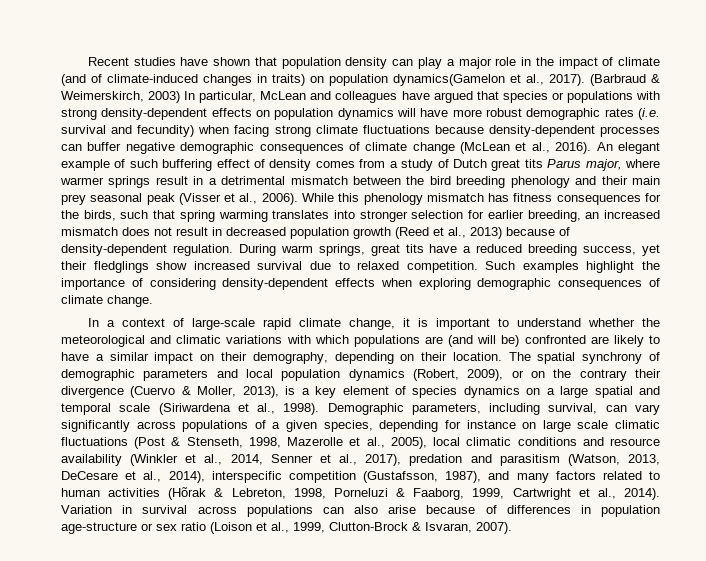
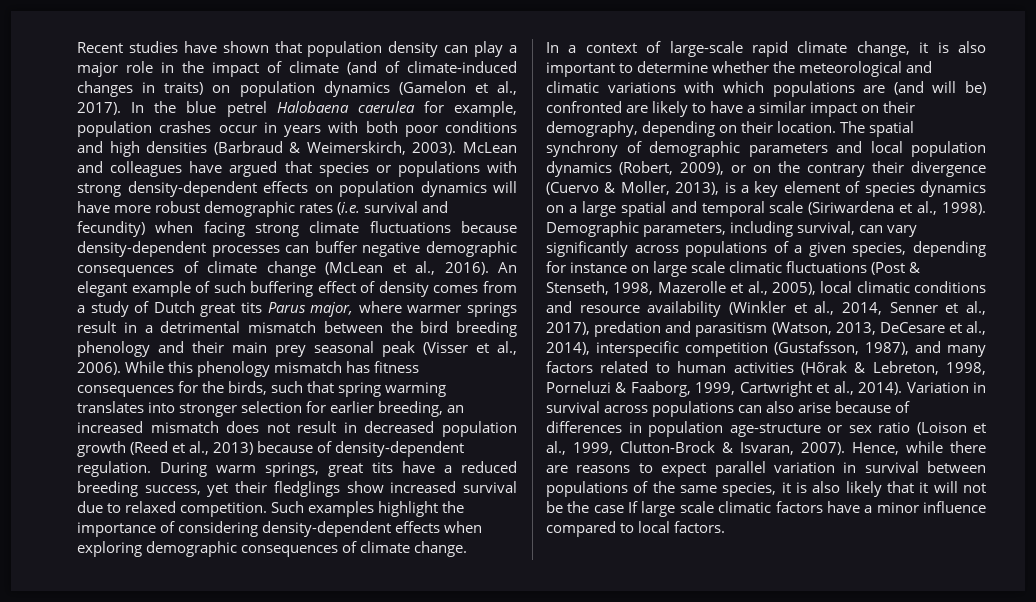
[393,74,505,86] dynamics(Gamelon -> [323,81,466,97] dynamics (Gamelon
[590,74,660,86] [61,91,257,103] (Barbraud & Weimerskirch, 2003) In particular, -> [131,101,517,117] [77,121,517,137] [77,141,457,157] In the blue petrel Halobaena caerulea for example, population crashes occur in years with both poor conditions and high densities (Barbraud & Weimerskirch, 2003).
(428, 322) none -> [958,41,986,53] also
[516,318,581,327] understand -> [637,61,709,73] determine
(512, 528) none -> [852,441,986,455] [546,461,986,477] [546,481,986,497] [546,501,987,517] [546,521,726,537] Hence, while there are reasons to expect parallel variation in survival between populations of the same species, it is also likely that it will not be the case If large scale climatic factors have a minor influence compared to local factors.

